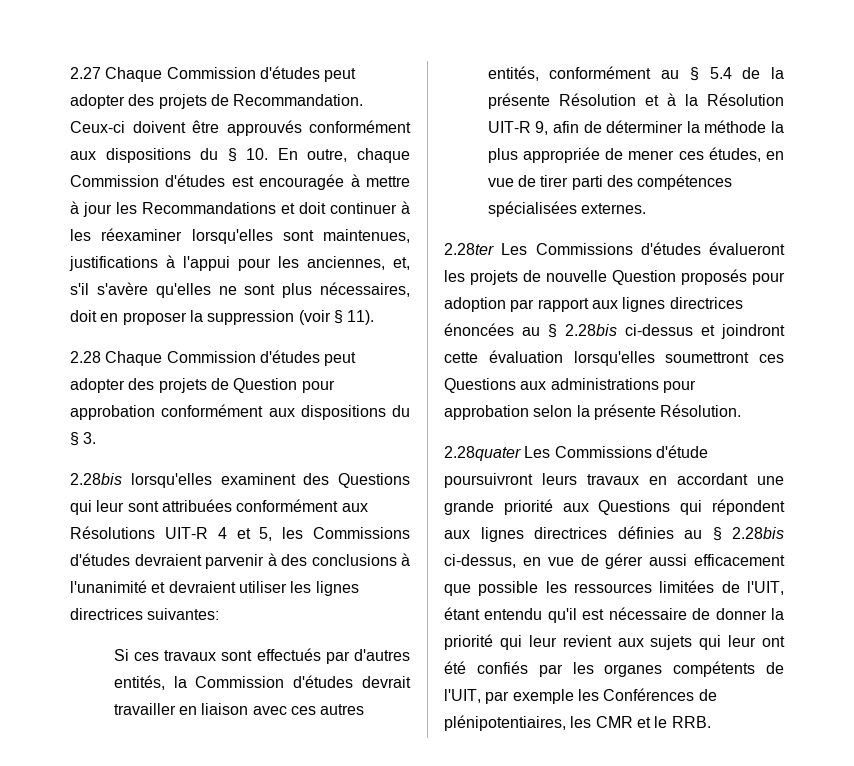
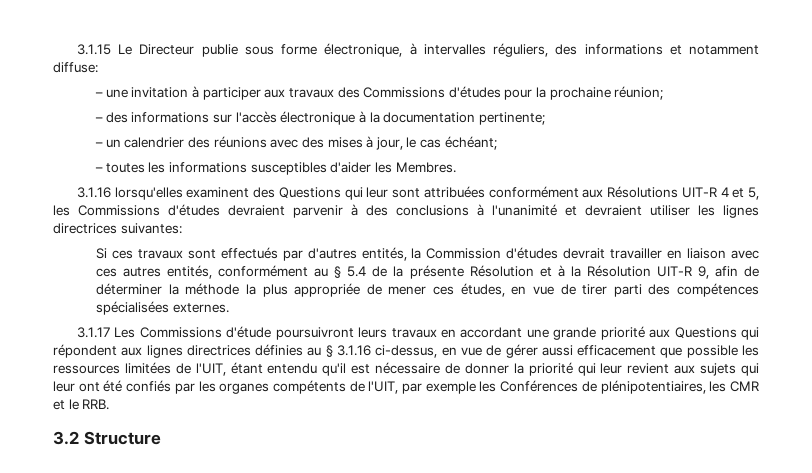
[70,66,357,82] [70,94,364,109] [70,120,411,136] [70,148,410,163] [70,174,411,190] [70,201,410,217] [70,228,410,244] [69,255,410,271] [70,282,410,298] [70,310,375,325] [70,350,357,366] [70,378,335,393] [70,404,410,420] [70,432,97,446] [70,473,122,485] 2.27 Chaque Commission d'études peut adopter des projets de Recommandation. Ceux-ci doivent être approuvés conformément aux dispositions du § 10. En outre, chaque Commission d'études est encouragée à mettre à jour les Recommandations et doit continuer à les réexaminer lorsqu'elles sont maintenues, justifications à l'appui pour les anciennes, et, s'il s'avère qu'elles ne sont plus nécessaires, doit en proposer la suppression (voir § 11). // 2.28 Chaque Commission d'études peut adopter des projets de Question pour approbation conformément aux dispositions du § 3. // 2.28bis -> [76,43,759,57] [53,62,98,73] [94,86,664,100] [94,111,545,125] [94,136,497,150] [94,162,456,175] [76,187,111,198] 3.1.15 Le Directeur publie sous forme électronique, à intervalles réguliers, des informations et notamment diffuse: // – une invitation à participer aux travaux des Commissions d'études pour la prochaine réunion; // – des informations sur l'accès électronique à la documentation pertinente; // – un calendrier des réunions avec des mises à jour, le cas échéant; // – toutes les informations susceptibles d'aider les Membres. // 3.1.16
[444,242,785,255] [444,269,785,285] [444,297,743,312] [444,323,785,339] [444,350,784,366] [444,378,696,393] [444,404,742,420] [444,446,521,461] 2.28ter Les Commissions d'études évalueront les projets de nouvelle Question proposés pour adoption par rapport aux lignes directrices énoncées au § 2.28bis ci-dessus et joindront cette évaluation lorsqu'elles soumettront ces Questions aux administrations pour approbation selon la présente Résolution. // 2.28quater -> [76,327,110,338] 3.1.17
[732,527,784,539] 2.28bis -> [337,345,372,356] 3.1.16
(711, 722) none -> [53,431,161,445] // 3.2 Structure

